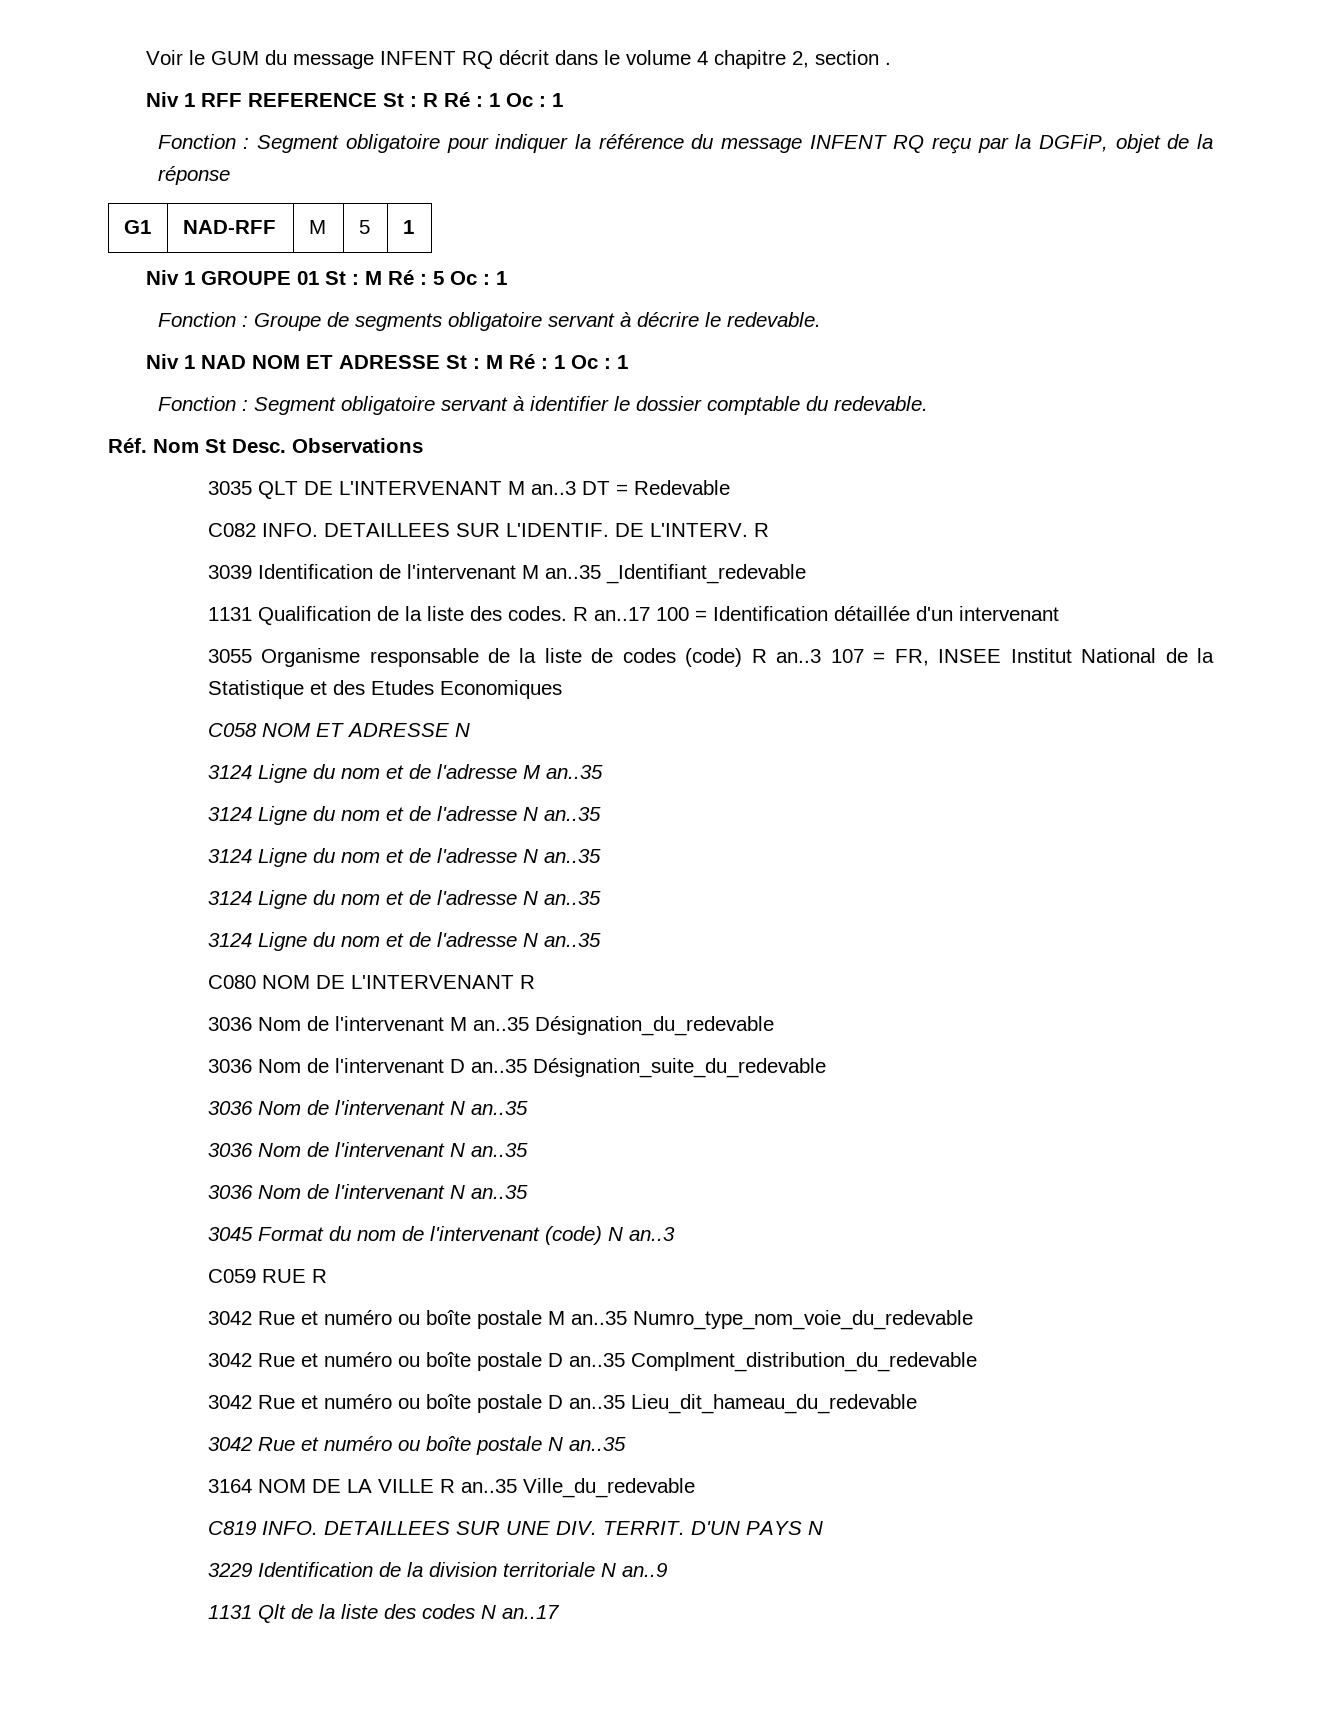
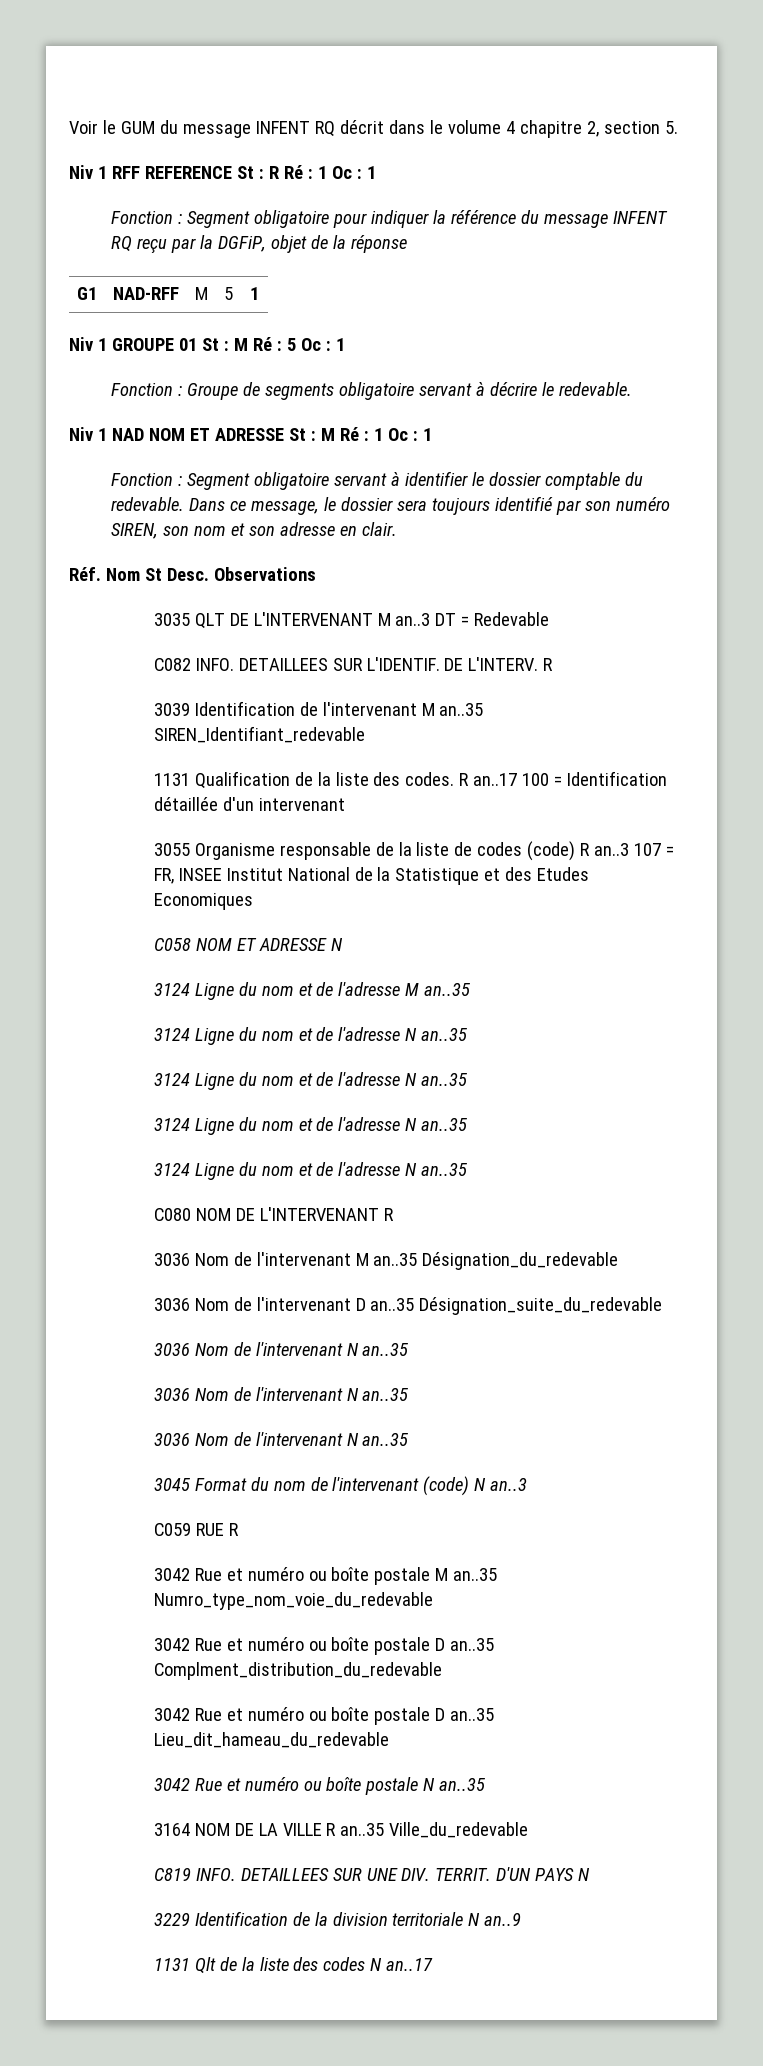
[885,62,892,65] . -> [664,121,678,134] 5.
(928, 403) none -> [189,496,671,515] [111,522,398,539] Dans ce message, le dossier sera toujours identifié par son numéro SIREN, son nom et son adresse en clair.
[605,564,806,584] _Identifiant_redevable -> [153,726,365,743] SIREN_Identifiant_redevable

